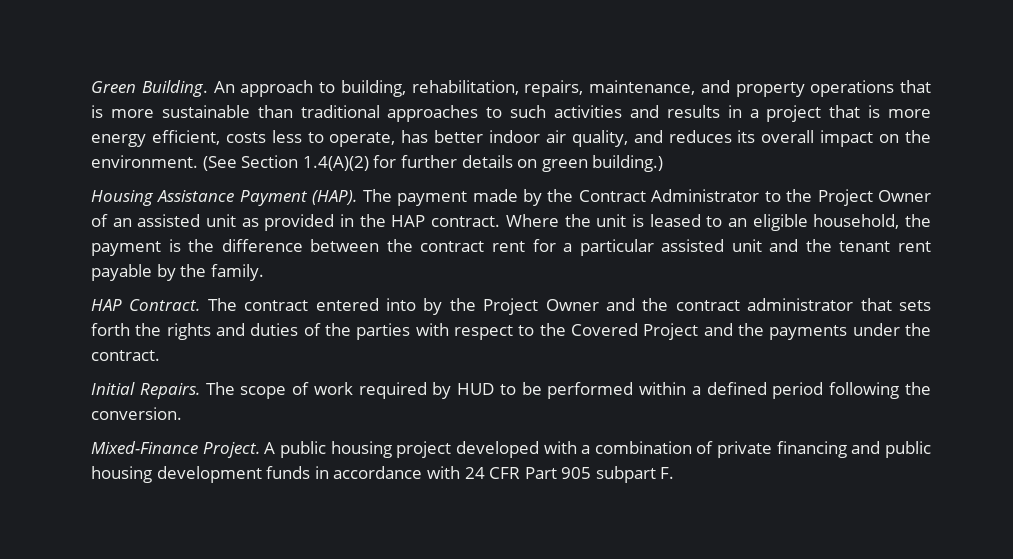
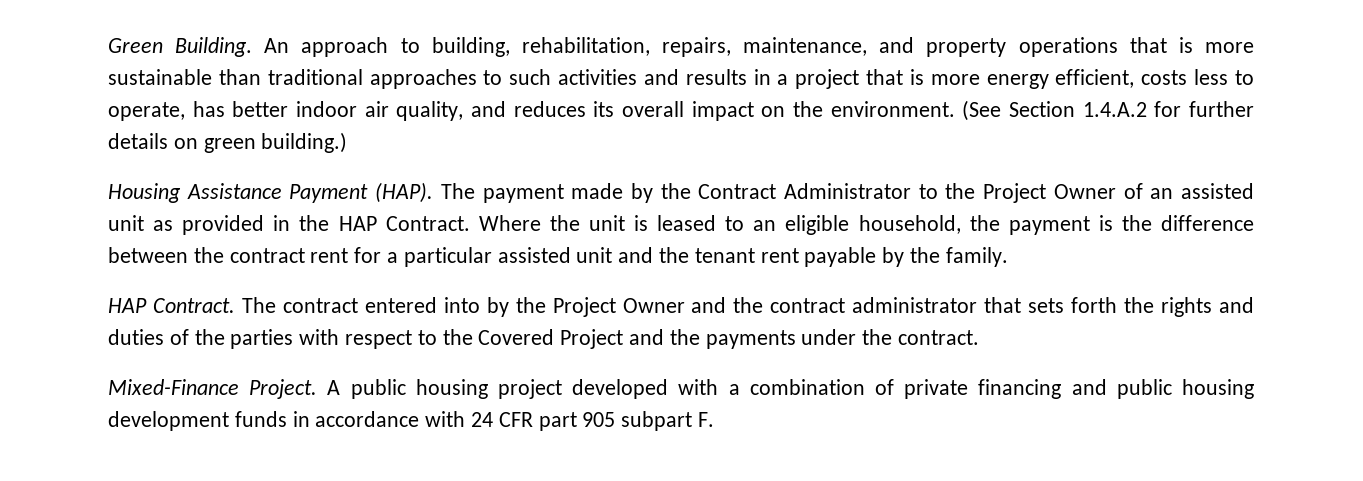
[302,156,369,171] 1.4(A)(2) -> [1082,102,1147,117] 1.4.A.2
[431,216,501,227] contract. -> [385,216,470,231] Contract.
[91,382,931,399] [91,407,182,420] // Initial Repairs. The scope of work required by HUD to be performed within a defined period following the conversion. -> (980, 337) none
[524,467,557,479] Part -> [538,412,577,431] part

